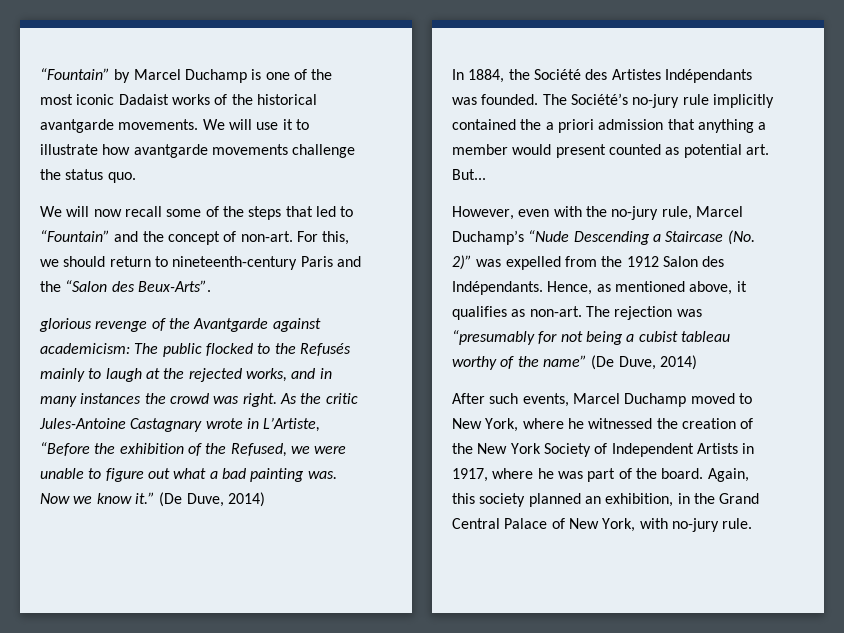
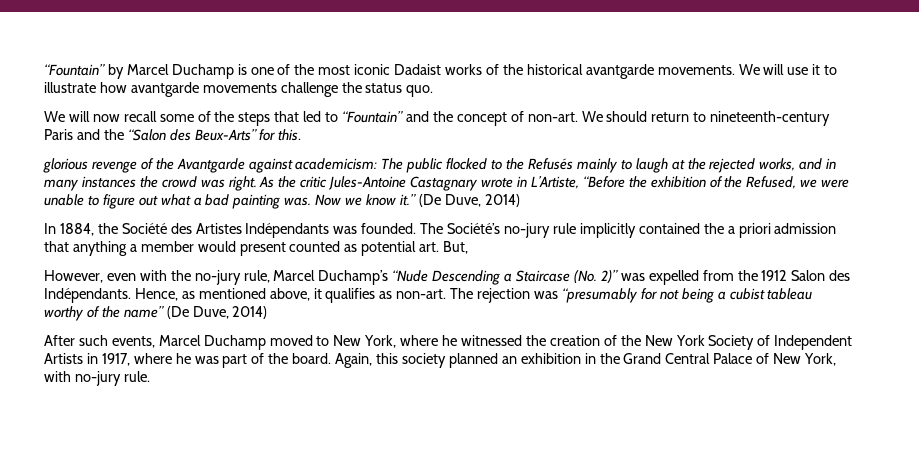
[296,231,350,245] [40,259,59,267] For this, we -> [581,111,603,122] We
[137,280,211,292] Beux-Arts”. -> [194,129,302,141] Beux-Arts” for this.
[452,169,486,180] But... -> [443,241,469,254] But,
[605,493,674,507] exhibition, -> [520,353,581,364] exhibition

